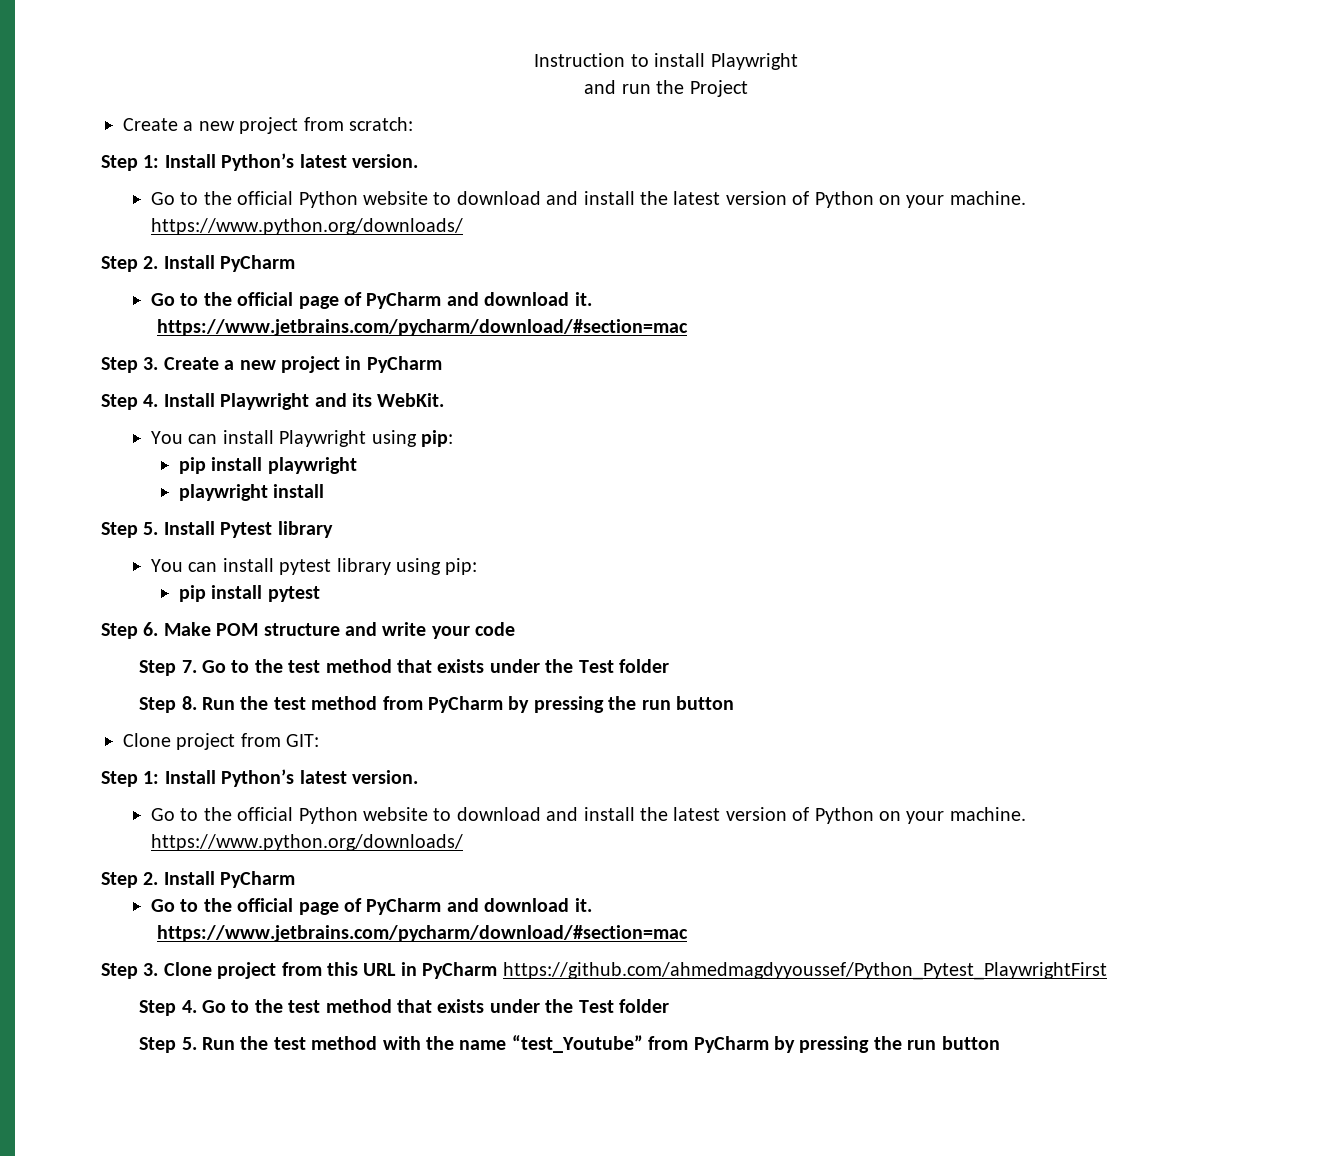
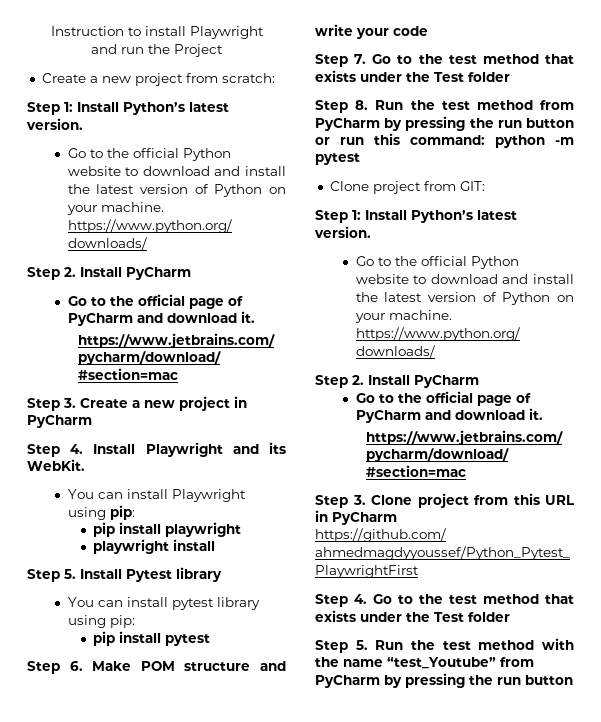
(734, 703) none -> [315,133,574,148] [315,153,360,165] or run this command: python -m pytest

